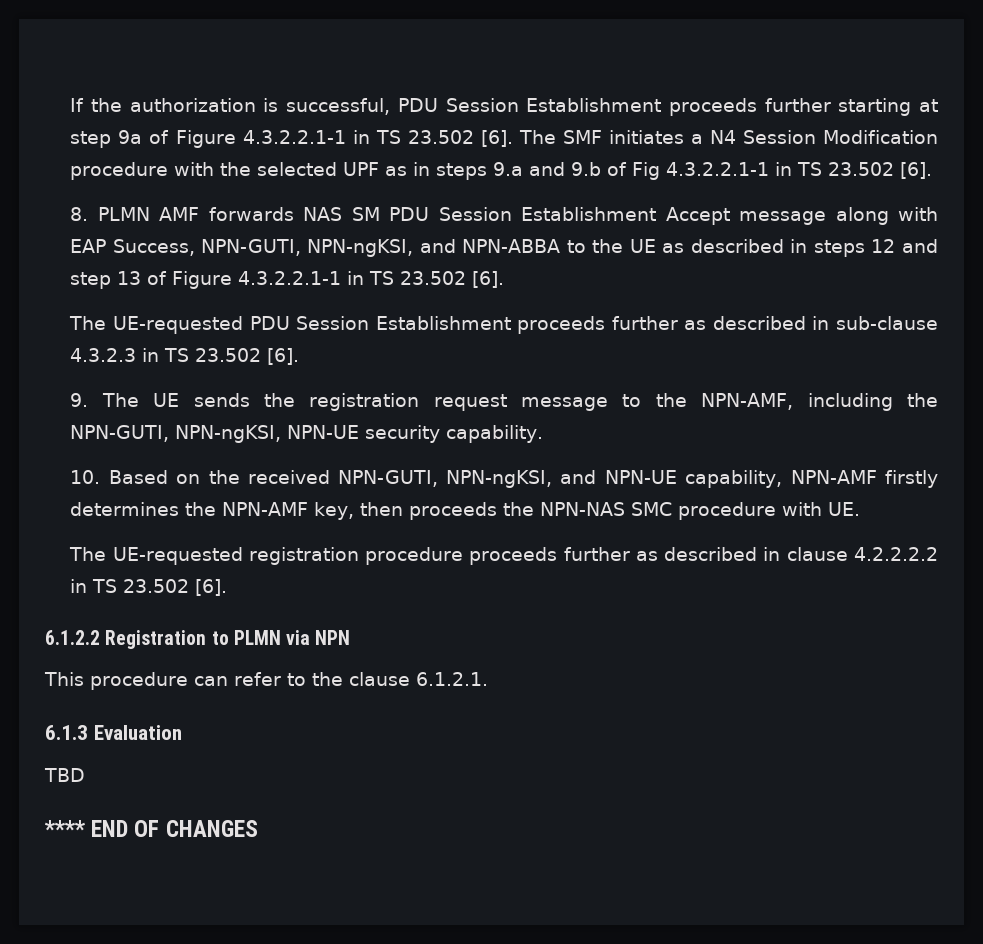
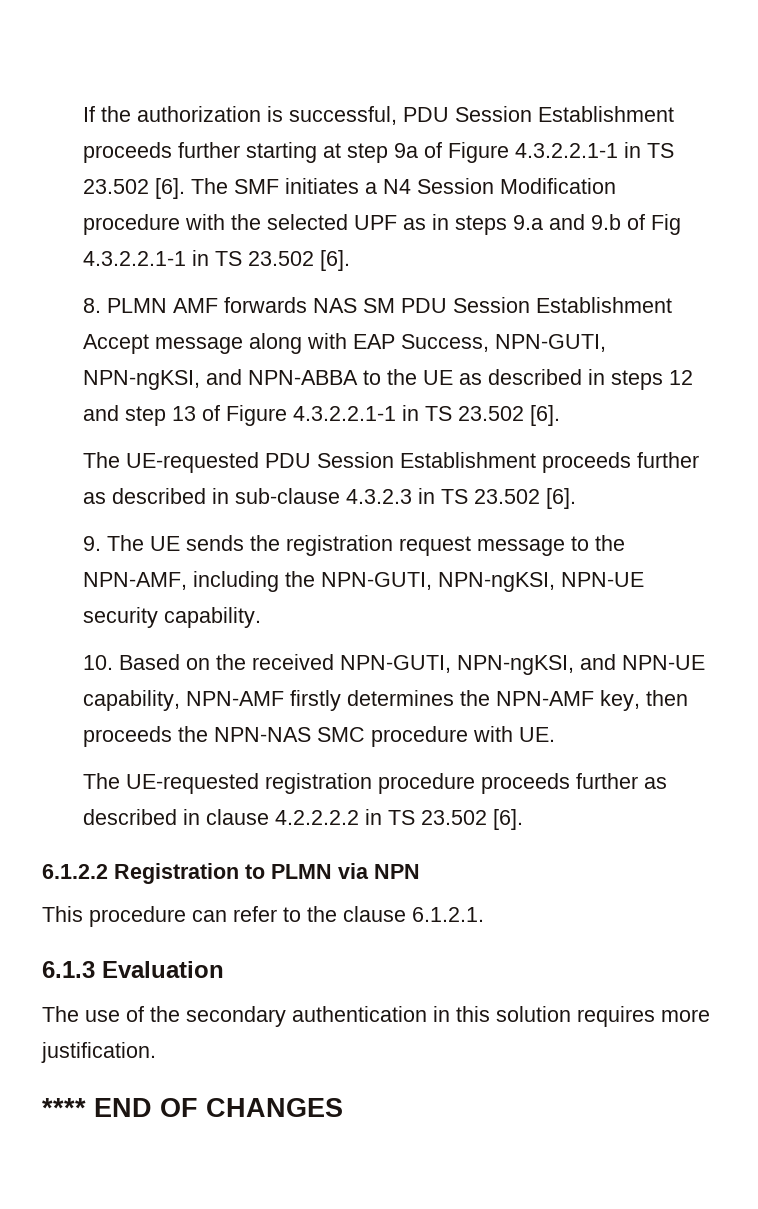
[44,768,85,782] TBD -> [42,1006,710,1027] [41,1042,156,1063] The use of the secondary authentication in this solution requires more justification.

